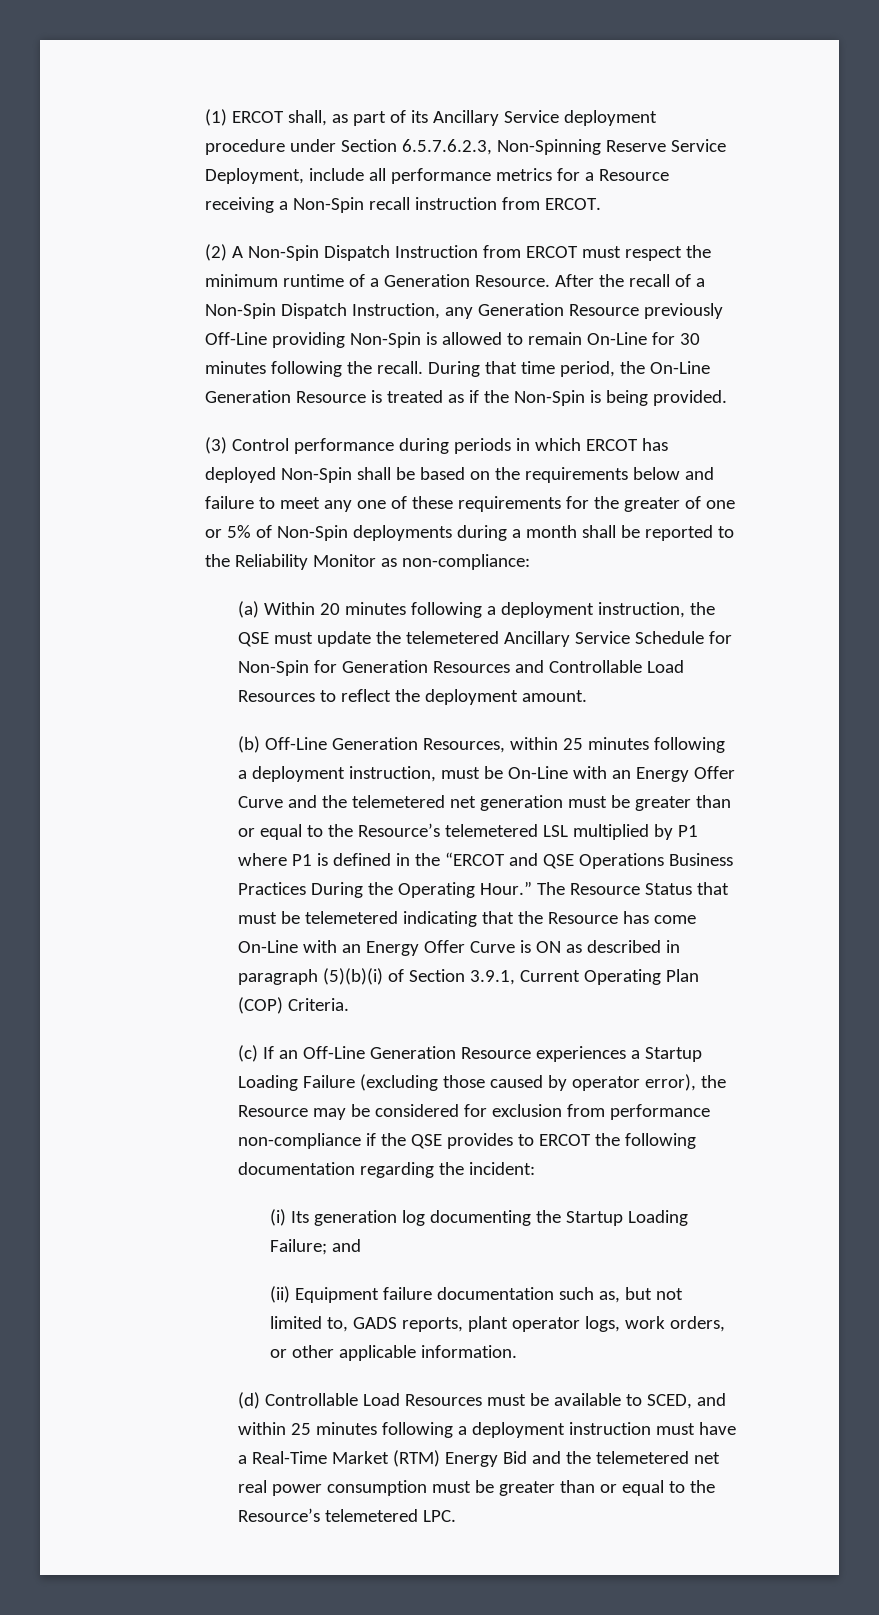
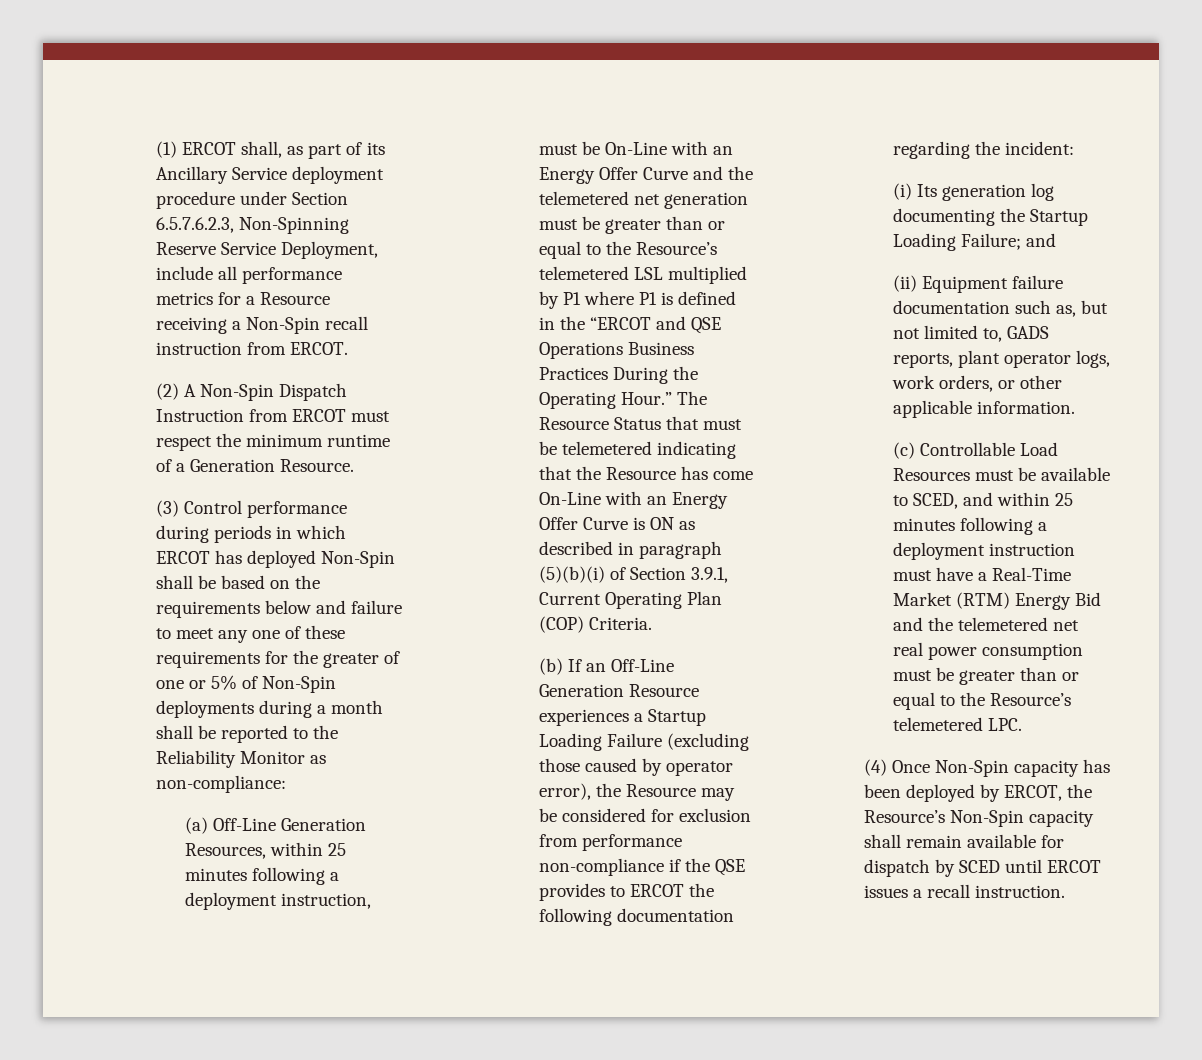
[555,274,706,287] [205,303,724,319] [205,332,701,348] [205,361,711,377] [205,390,728,406] After the recall of a Non-Spin Dispatch Instruction, any Generation Resource previously Off-Line providing Non-Spin is allowed to remain On-Line for 30 minutes following the recall. During that time period, the On-Line Generation Resource is treated as if the Non-Spin is being provided. -> (355, 465) none
[263,602,715,618] [237,631,732,647] [237,660,684,676] [237,689,587,705] [237,736,260,753] Within 20 minutes following a deployment instruction, the QSE must update the telemetered Ancillary Service Schedule for Non-Spin for Generation Resources and Controllable Load Resources to reflect the deployment amount. // (b) -> (208, 825) none
[237,1045,258,1062] (c) -> [538,658,563,675] (b)
[237,1392,260,1409] (d) -> [892,442,915,459] (c)
(456, 1516) none -> [863,759,1111,777] [863,784,1093,802] [863,810,1094,827] [863,834,1065,848] [863,859,1102,877] [863,884,1066,898] // (4) Once Non-Spin capacity has been deployed by ERCOT, the Resource’s Non-Spin capacity shall remain available for dispatch by SCED until ERCOT issues a recall instruction.

